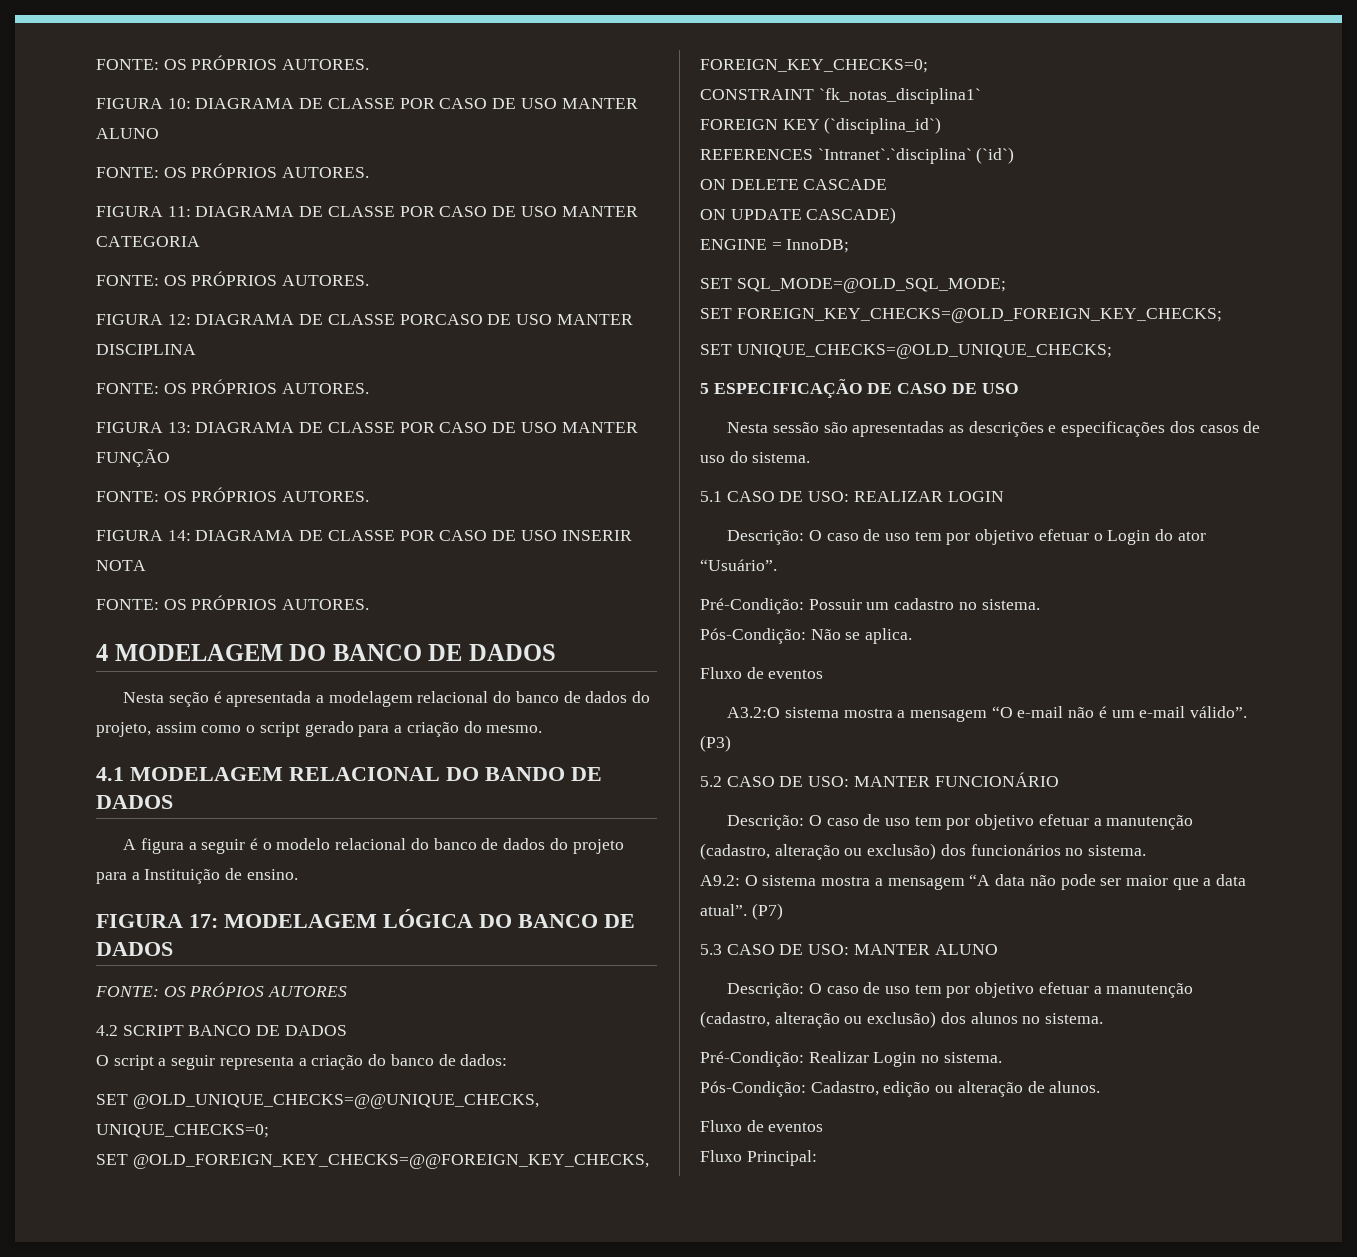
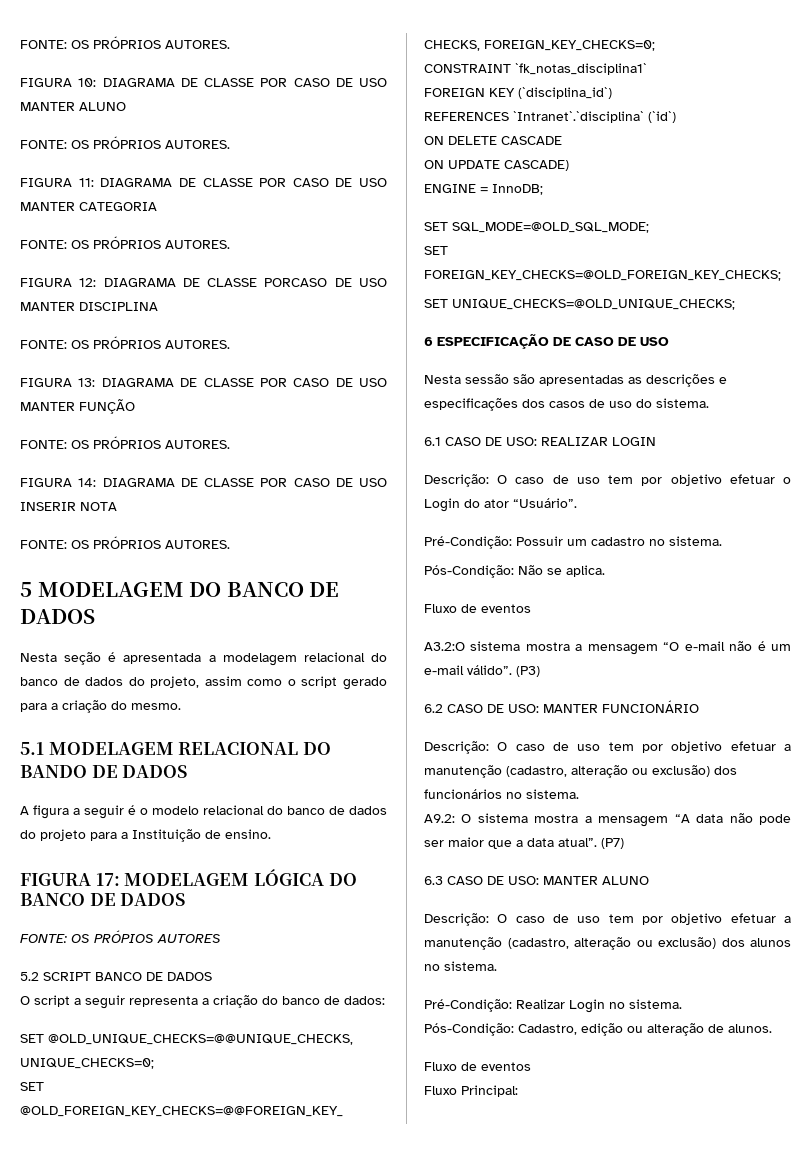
[96,644,108,661] 4 -> [20,582,32,597] 5
[96,767,124,781] 4.1 -> [20,742,44,755] 5.1
[96,1025,118,1036] 4.2 -> [20,972,39,981] 5.2
[700,383,709,394] 5 -> [424,337,433,346] 6
[700,491,722,502] 5.1 -> [424,437,441,446] 6.1
[700,776,722,787] 5.2 -> [424,704,443,713] 6.2
[700,944,722,955] 5.3 -> [424,876,443,885] 6.3

